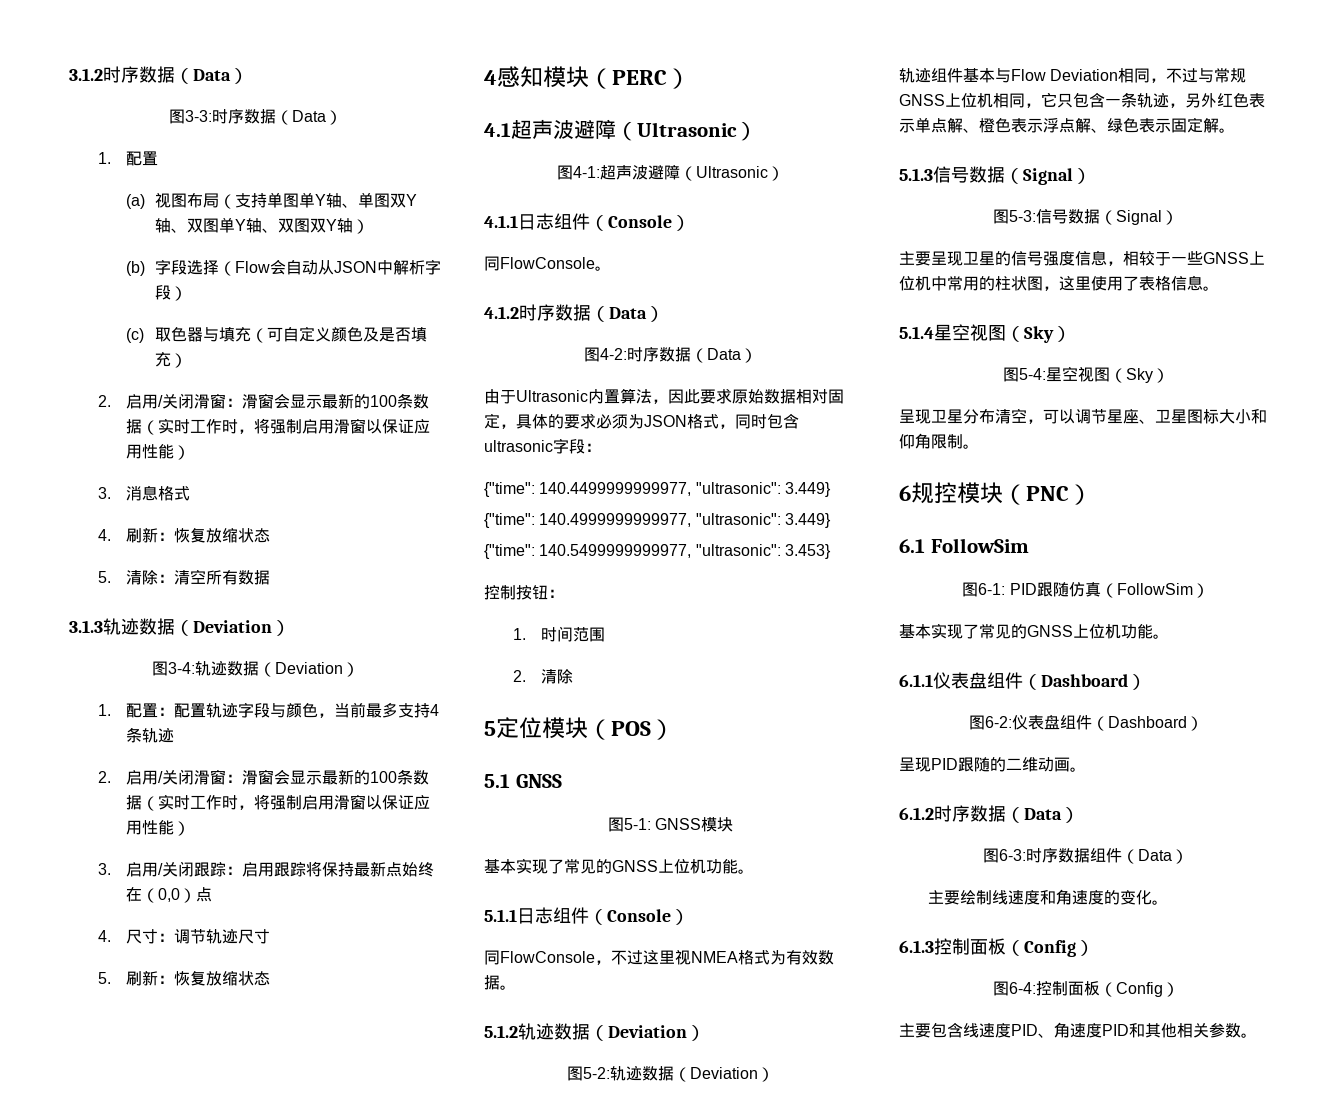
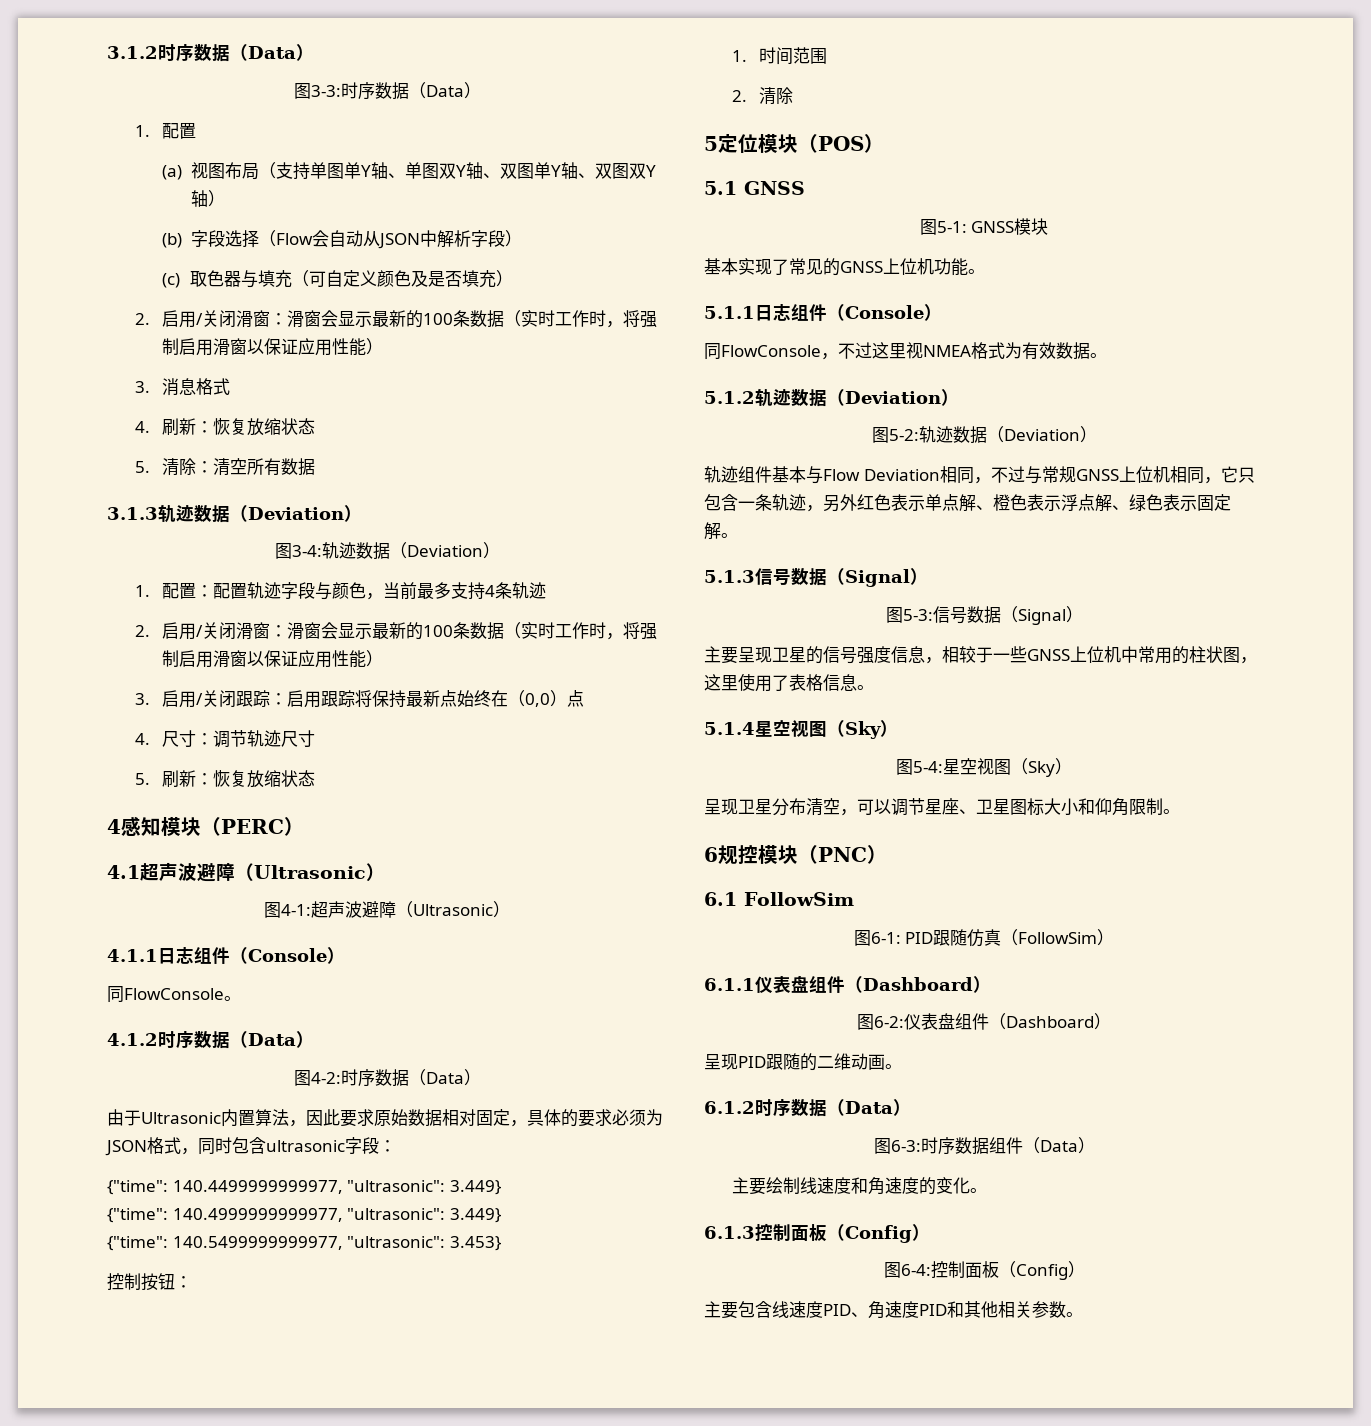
[899,623,1169,639] // 基本实现了常见的GNSS上位机功能。 -> (1115, 937) none

